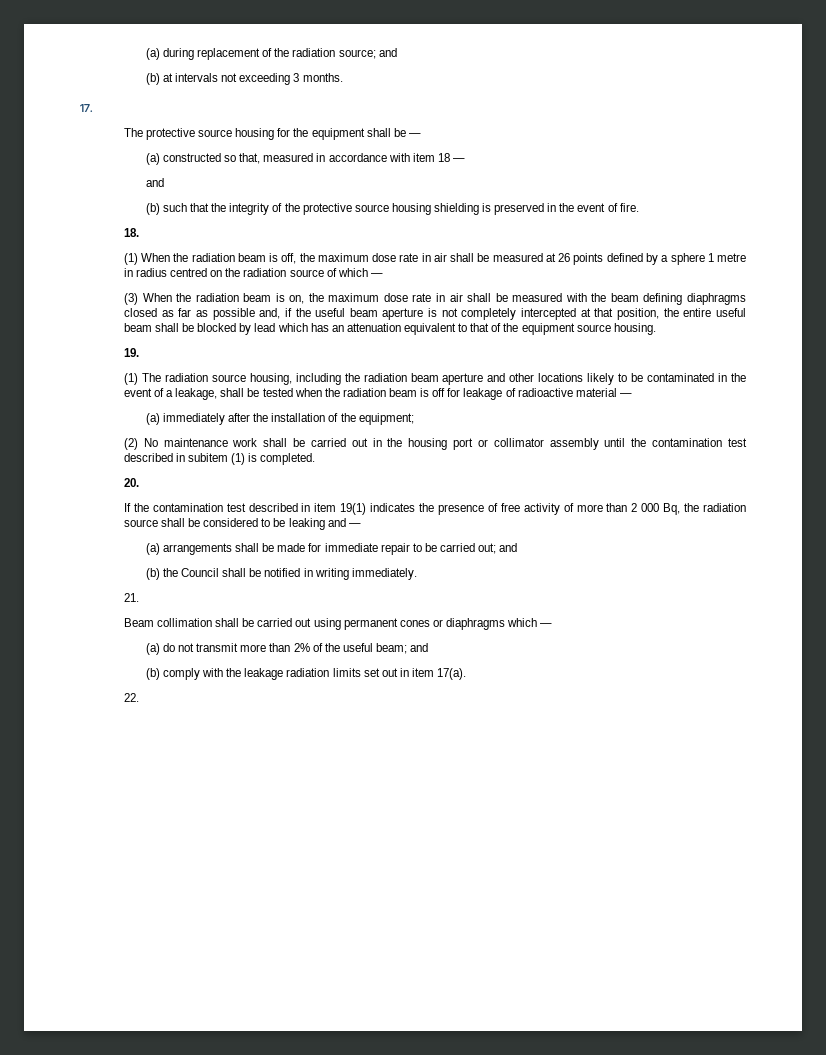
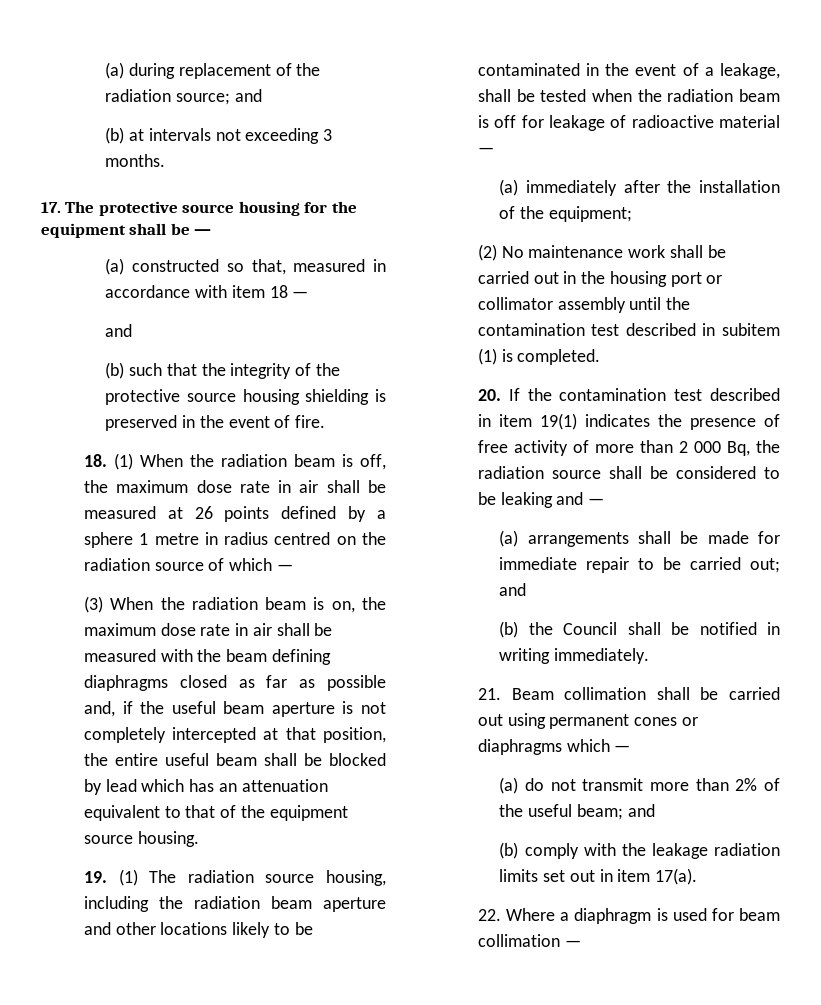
(93, 108) // -> (61, 207) none
(139, 232) // -> (107, 460) none
(139, 352) // -> (107, 877) none
(139, 482) // -> (501, 395) none
(139, 597) // -> (501, 694) none
(139, 697) none -> [506,908,780,924] [477,934,581,947] Where a diaphragm is used for beam collimation —

